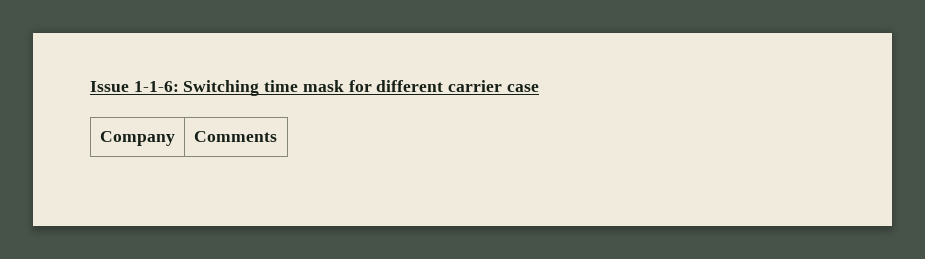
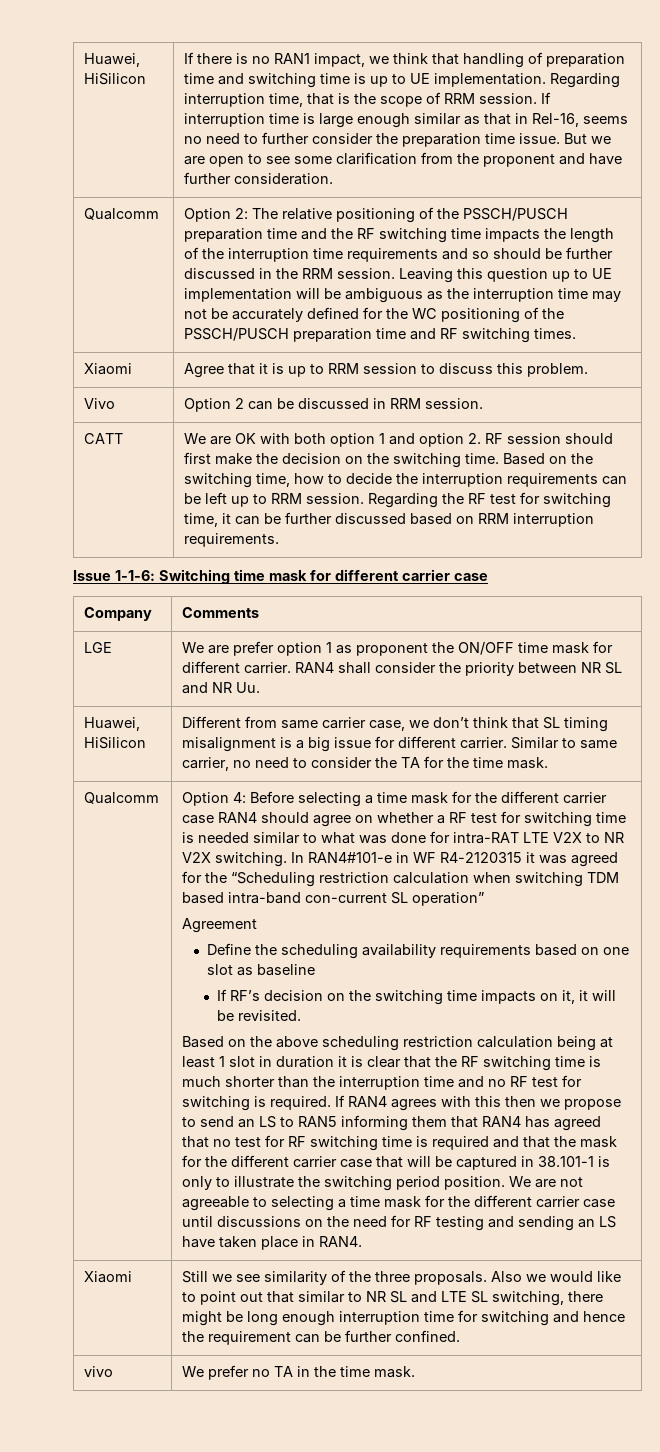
(90, 86) none -> [83,53,140,67] [83,73,146,85] [183,52,625,68] [183,73,620,88] [183,92,551,107] [183,113,628,128] [183,132,611,147] [183,152,622,167] [183,172,333,185] [83,208,159,220] [183,207,568,223] [183,228,614,243] [183,247,613,262] [183,268,612,283] [183,288,621,303] [183,307,564,323] [183,328,576,343] [83,363,132,375] [183,363,588,378] [83,398,115,409] [183,398,483,412] [83,433,123,444] [183,433,613,447] [183,452,593,468] [183,473,627,488] [183,492,611,508] [183,512,594,527] [183,533,279,547] Huawei, HiSilicon | If there is no RAN1 impact, we think that handling of preparation time and switching time is up to UE implementation. Regarding interruption time, that is the scope of RRM session. If interruption time is large enough similar as that in Rel-16, seems no need to further consider the preparation time issue. But we are open to see some clarification from the proponent and have further consideration. // Qualcomm | Option 2: The relative positioning of the PSSCH/PUSCH preparation time and the RF switching time impacts the length of the interruption time requirements and so should be further discussed in the RRM session. Leaving this question up to UE implementation will be ambiguous as the interruption time may not be accurately defined for the WC positioning of the PSSCH/PUSCH preparation time and RF switching times. // Xiaomi | Agree that it is up to RRM session to discuss this problem. // Vivo | Option 2 can be discussed in RRM session. // CATT | We are OK with both option 1 and option 2. RF session should first make the decision on the switching time. Based on the switching time, how to decide the interruption requirements can be left up to RRM session. Regarding the RF test for switching time, it can be further discussed based on RRM interruption requirements. //
(277, 136) none -> [83,642,112,653] [181,641,613,656] [181,661,622,676] [181,682,260,694] [83,717,140,731] [83,737,146,749] [181,716,608,732] [181,736,617,752] [181,756,548,771] [83,792,159,804] [181,791,607,807] [181,811,626,827] [181,831,624,844] [181,852,618,867] [181,871,619,887] [181,892,484,906] [181,918,257,933] [207,943,630,959] [207,964,316,976] [216,989,616,1005] [216,1010,301,1021] [181,1036,613,1051] [181,1056,601,1071] [181,1075,582,1090] [181,1095,621,1111] [181,1115,601,1131] [181,1135,617,1151] [181,1155,610,1170] [181,1176,583,1191] [181,1195,615,1211] [181,1215,616,1231] [181,1236,362,1250] [83,1271,132,1283] [181,1270,621,1285] [181,1291,603,1306] [181,1310,625,1326] [181,1330,460,1345] [83,1366,113,1377] [181,1365,415,1380] // LGE | We are prefer option 1 as proponent the ON/OFF time mask for different carrier. RAN4 shall consider the priority between NR SL and NR Uu. // Huawei, HiSilicon | Different from same carrier case, we don’t think that SL timing misalignment is a big issue for different carrier. Similar to same carrier, no need to consider the TA for the time mask. // Qualcomm | Option 4: Before selecting a time mask for the different carrier case RAN4 should agree on whether a RF test for switching time is needed similar to what was done for intra-RAT LTE V2X to NR V2X switching. In RAN4#101-e in WF R4-2120315 it was agreed for the “Scheduling restriction calculation when switching TDM based intra-band con-current SL operation” // Agreement // Define the scheduling availability requirements based on one slot as baseline // If RF’s decision on the switching time impacts on it, it will be revisited. // Based on the above scheduling restriction calculation being at least 1 slot in duration it is clear that the RF switching time is much shorter than the interruption time and no RF test for switching is required. If RAN4 agrees with this then we propose to send an LS to RAN5 informing them that RAN4 has agreed that no test for RF switching time is required and that the mask for the different carrier case that will be captured in 38.101-1 is only to illustrate the switching period position. We are not agreeable to selecting a time mask for the different carrier case until discussions on the need for RF testing and sending an LS have taken place in RAN4. // Xiaomi | Still we see similarity of the three proposals. Also we would like to point out that similar to NR SL and LTE SL switching, there might be long enough interruption time for switching and hence the requirement can be further confined. // vivo | We prefer no TA in the time mask.

